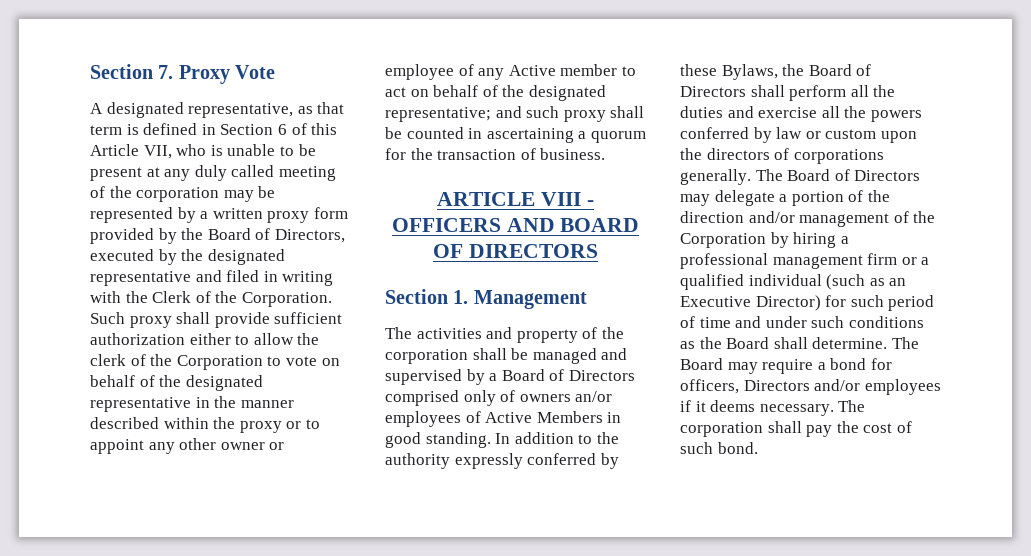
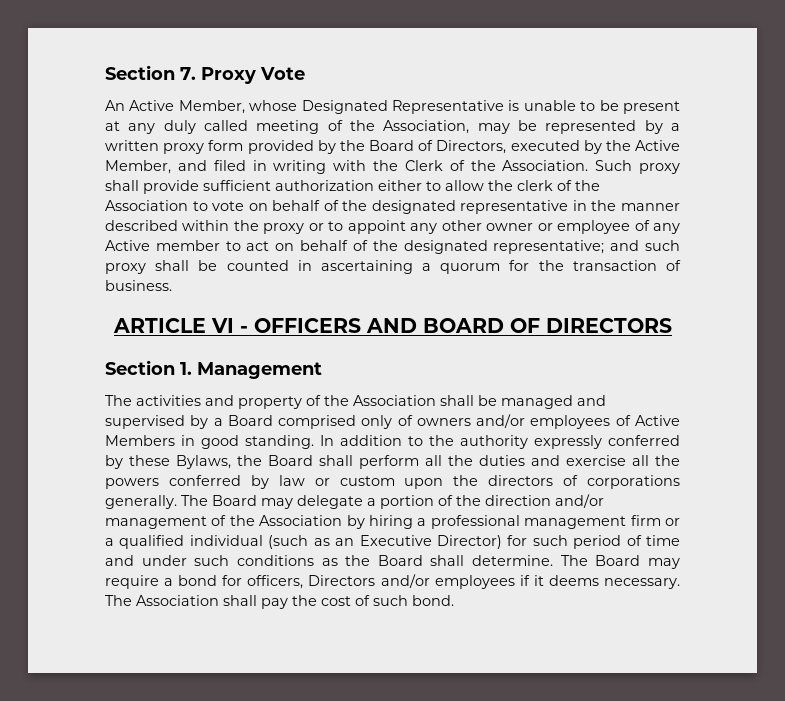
[90,102,345,118] [90,123,338,135] [90,144,207,159] A designated representative, as that term is defined in Section 6 of this Article VII, who -> [105,100,504,114] An Active Member, whose Designated Representative
[136,187,220,202] corporation -> [383,120,470,134] Association,
[207,249,285,265] [90,271,191,286] designated representative -> [635,140,680,151] [105,160,171,174] Active Member,
[241,292,332,307] Corporation. -> [502,160,589,171] Association.
[176,355,263,370] Corporation -> [105,200,188,211] Association
[541,192,581,206] VIII -> [210,318,234,333] VI
[385,349,468,364] corporation -> [353,395,436,406] Association
[549,369,635,381] of Directors -> (273, 420) none
[575,391,613,402] an/or -> [476,414,526,428] and/or
[856,64,872,76] [680,86,746,97] of Directors -> (313, 460) none
[834,169,921,181] of Directors -> (257, 500) none
[680,233,766,248] Corporation -> [259,515,343,526] Association
[680,422,763,437] corporation -> [136,595,219,606] Association

